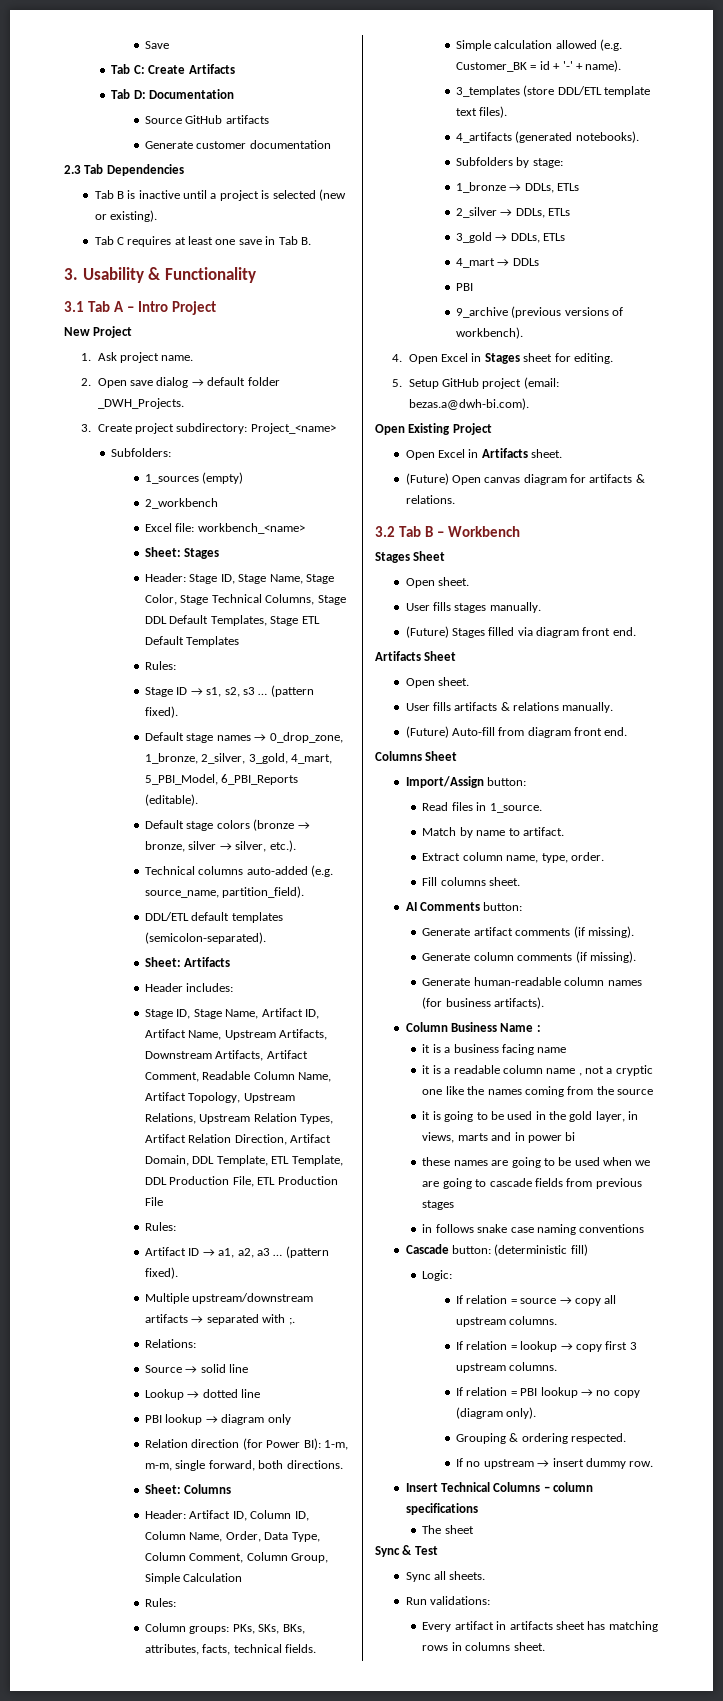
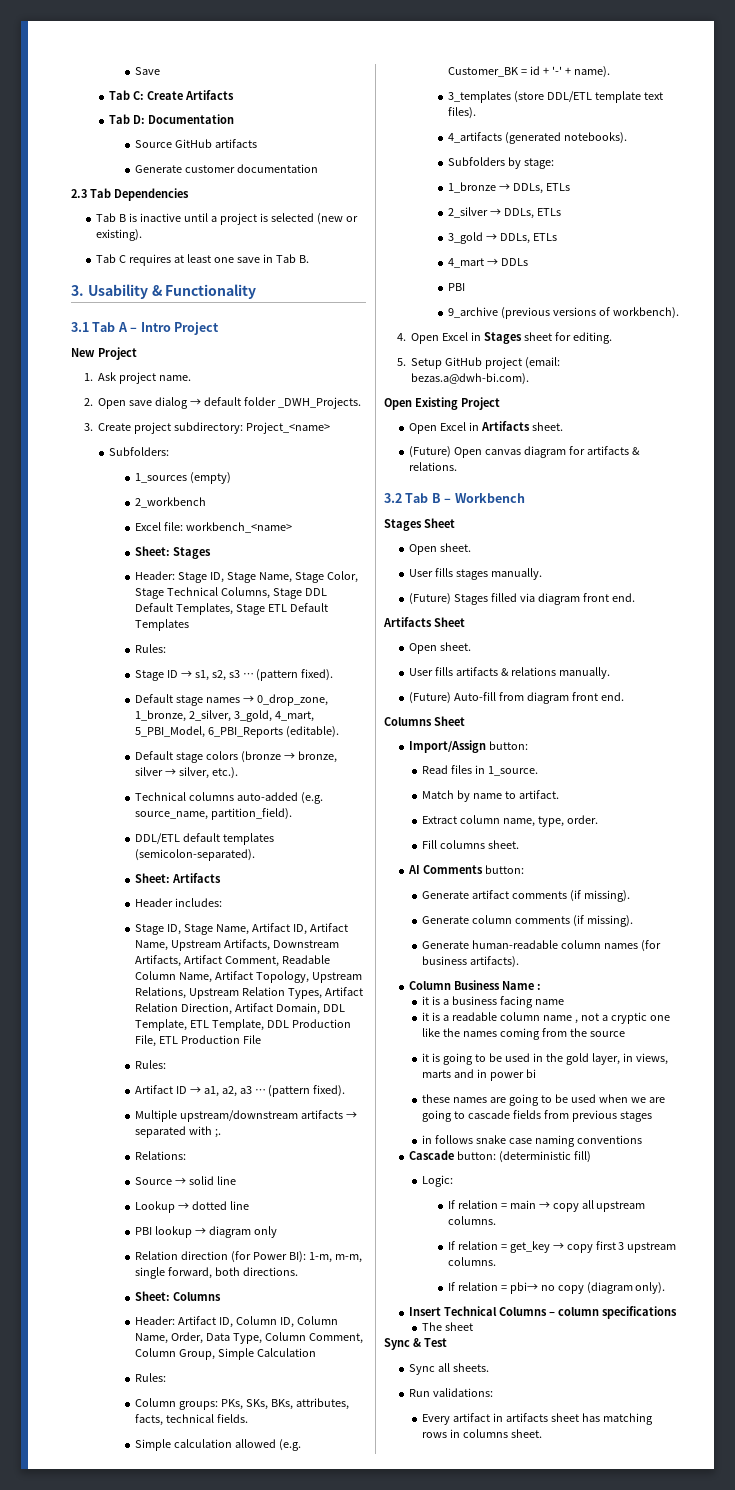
[520,1298,557,1304] source -> [509,1200,536,1209] main
[520,1341,558,1352] lookup -> [509,1241,550,1253] get_key
[520,1387,593,1398] PBI lookup → -> [509,1282,538,1294] pbi→
[456,1433,627,1444] [456,1458,654,1469] // Grouping & ordering respected. // If no upstream → insert dummy row. -> (666, 1288) none

